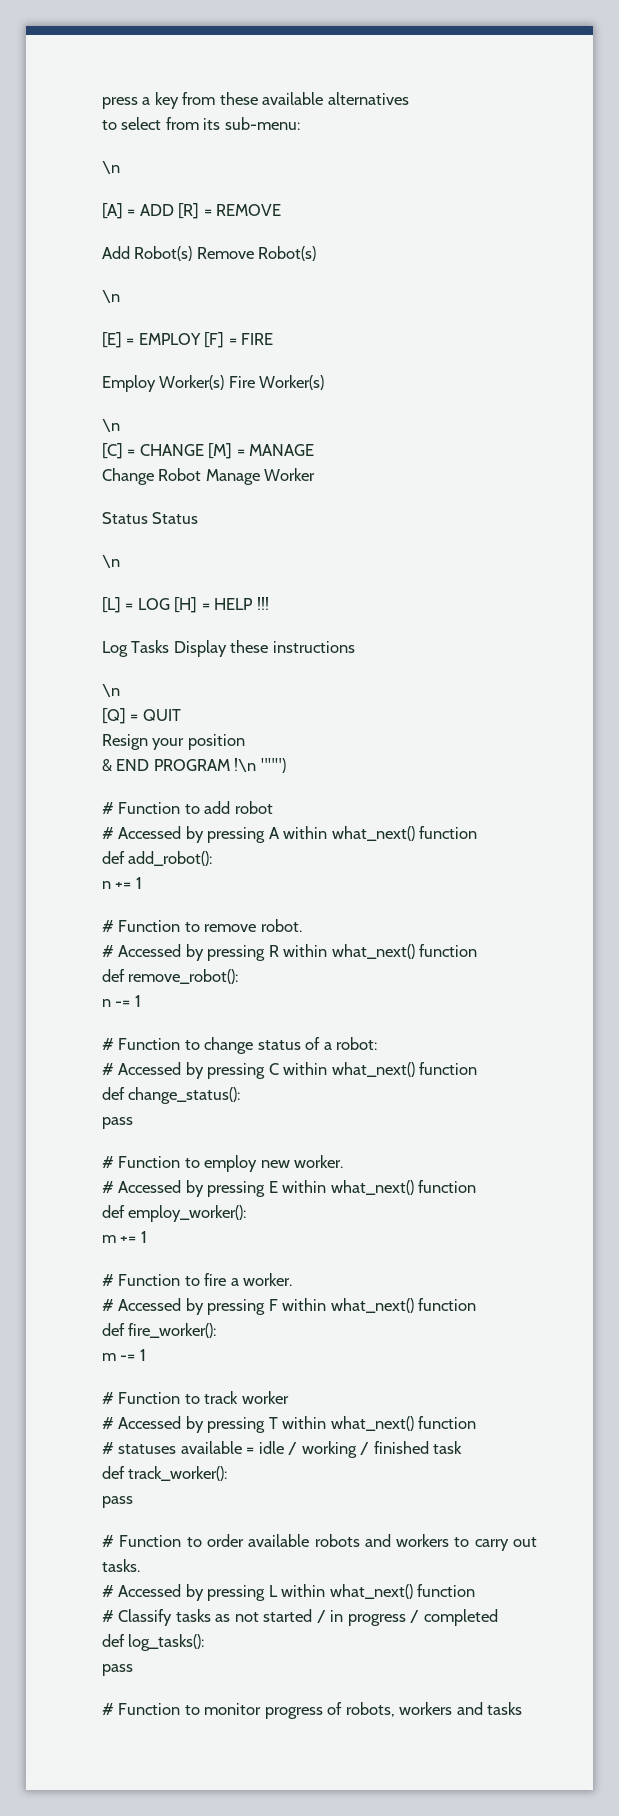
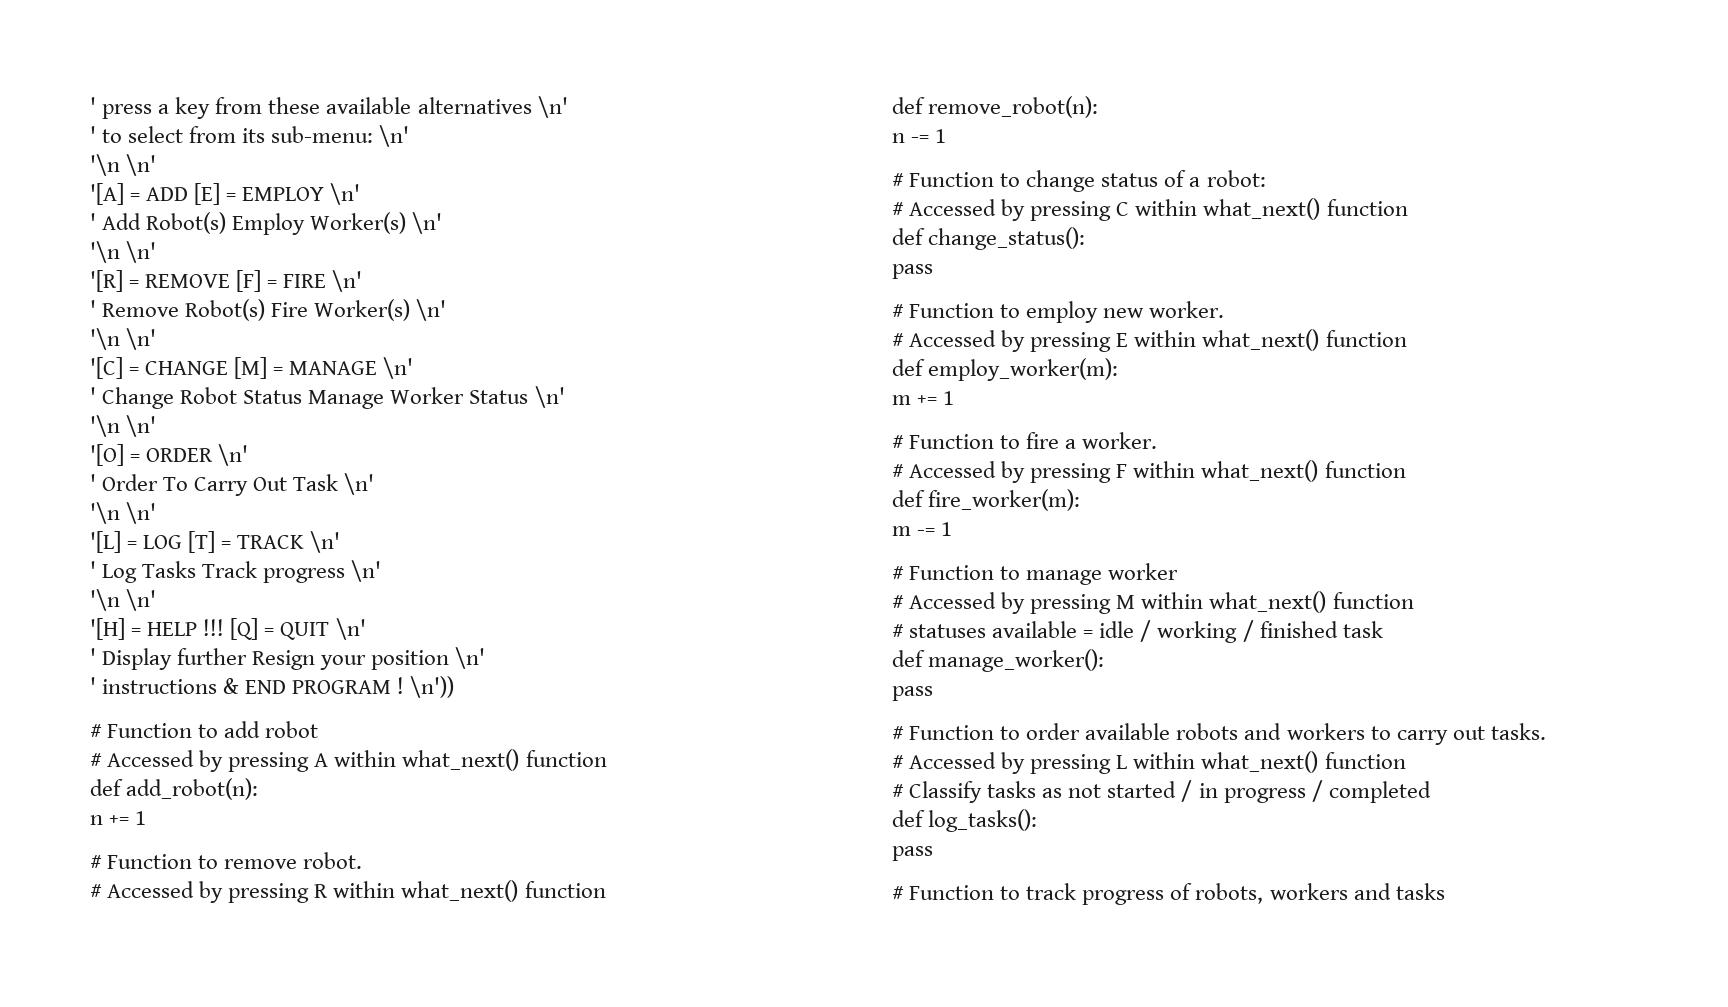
(102, 103) none -> [90,97,96,114] '
(409, 98) // -> [537,96,568,118] [90,126,96,143] \n' // '
[102,161,120,174] [102,203,282,219] [102,246,317,261] [102,290,120,303] [102,332,274,348] [102,375,325,392] [102,419,120,432] [102,443,123,459] // \n // [A] = ADD [R] = REMOVE // Add Robot(s) Remove Robot(s) // \n // [E] = EMPLOY [F] = FIRE // Employ Worker(s) Fire Worker(s) // \n // [C] -> [379,125,410,147] [90,154,157,176] [90,183,361,205] [90,212,443,235] [90,241,157,263] [90,270,363,292] [90,299,447,321] [90,328,157,350] [90,357,123,379] \n' // '\n \n' // '[A] = ADD [E] = EMPLOY \n' // ' Add Robot(s) Employ Worker(s) \n' // '\n \n' // '[R] = REMOVE [F] = FIRE \n' // ' Remove Robot(s) Fire Worker(s) \n' // '\n \n' // '[C]
(315, 450) // -> [383,357,414,379] [90,387,96,404] \n' // '
(202, 474) none -> [243,390,303,404] Status
[102,512,199,524] [102,555,120,568] [102,597,269,613] [102,640,355,657] [102,684,120,697] // Status Status // \n // [L] = LOG [H] = HELP !!! // Log Tasks Display these instructions // \n // -> [469,386,565,408] [90,415,157,437] [90,444,249,466] [90,473,375,496] [90,502,157,524] [90,531,341,553] [90,560,382,583] [90,589,157,611] [90,618,225,640] Status \n' // '\n \n' // '[O] = ORDER \n' // ' Order To Carry Out Task \n' // '\n \n' // '[L] = LOG [T] = TRACK \n' // ' Log Tasks Track progress \n' // '\n \n' // '[H] = HELP !!!
(181, 715) // -> [335,618,366,640] [90,648,248,670] \n' // ' Display further
(245, 742) // -> [455,647,486,669] [90,677,218,694] \n' // ' instructions
[234,758,286,773] !\n """) -> [397,676,455,698] ! \n'))
[128,851,213,866] add_robot(): -> [126,778,259,800] add_robot(n):
[128,969,239,984] remove_robot(): -> [928,96,1099,118] remove_robot(n):
[128,1205,247,1222] employ_worker(): -> [928,358,1119,381] employ_worker(m):
[128,1323,217,1338] fire_worker(): -> [928,489,1081,511] fire_worker(m):
[204,1391,239,1404] track -> [1026,570,1103,585] manage
[268,1417,278,1429] T -> [1116,595,1136,609] M
[128,1466,228,1481] track_worker(): -> [928,649,1105,672] manage_worker():
[204,1703,262,1715] monitor -> [1026,883,1077,900] track

